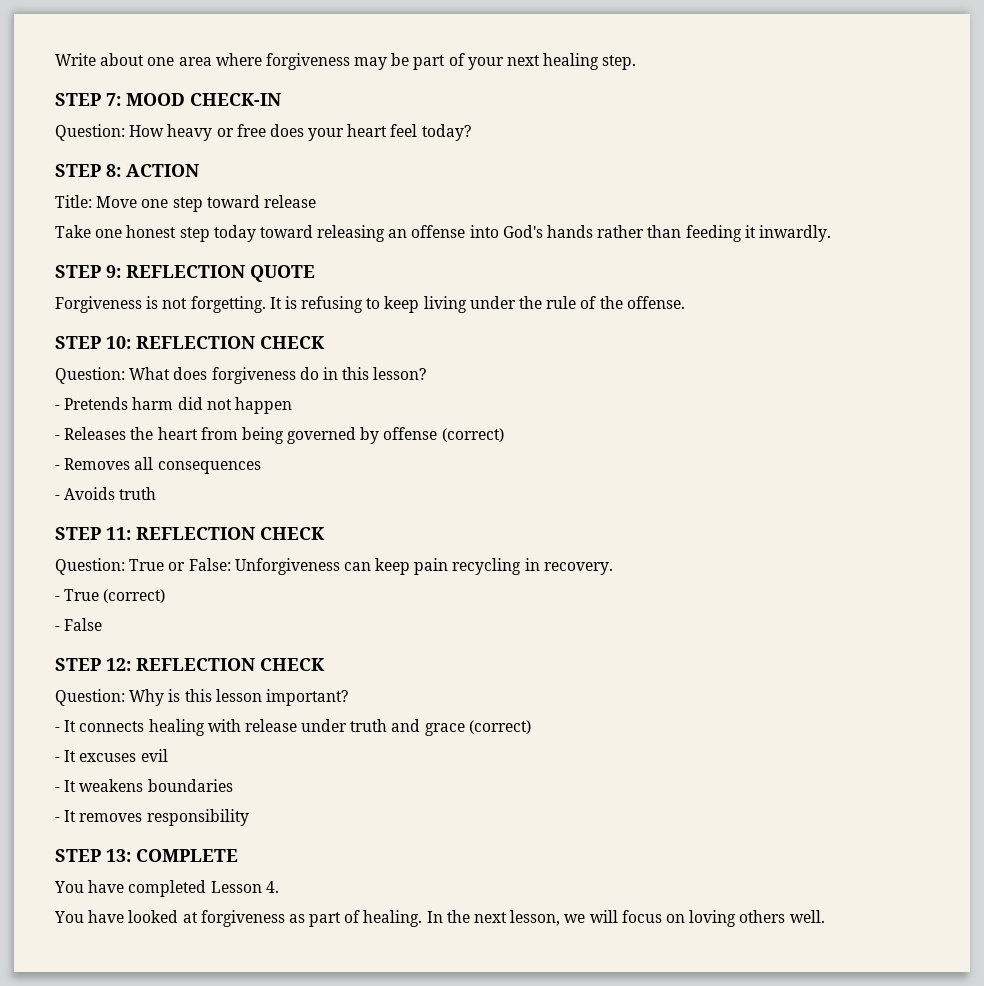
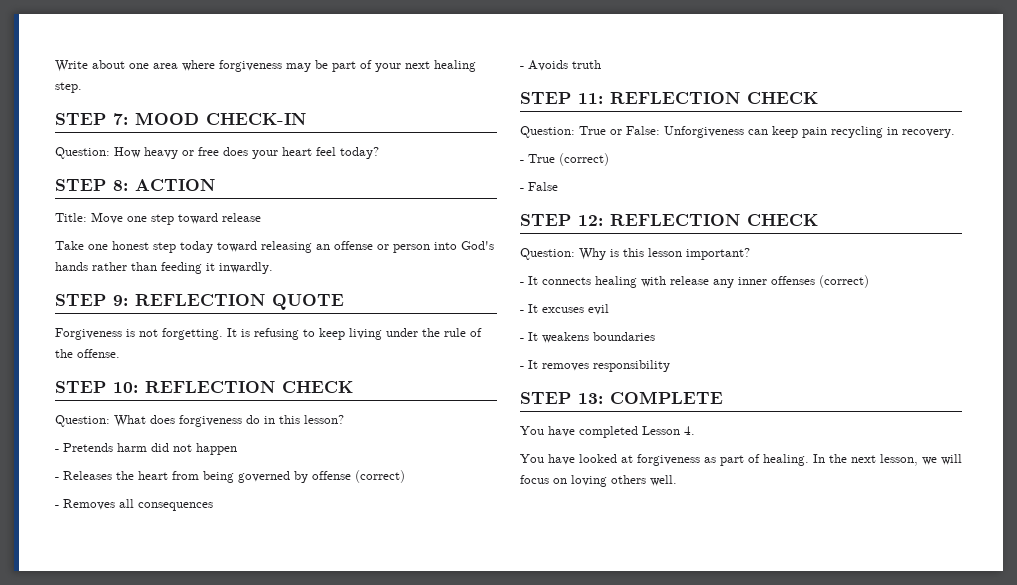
(466, 231) none -> [377,244,430,253] or person
[301,719,465,736] under truth and grace -> [713,276,815,288] any inner offenses

